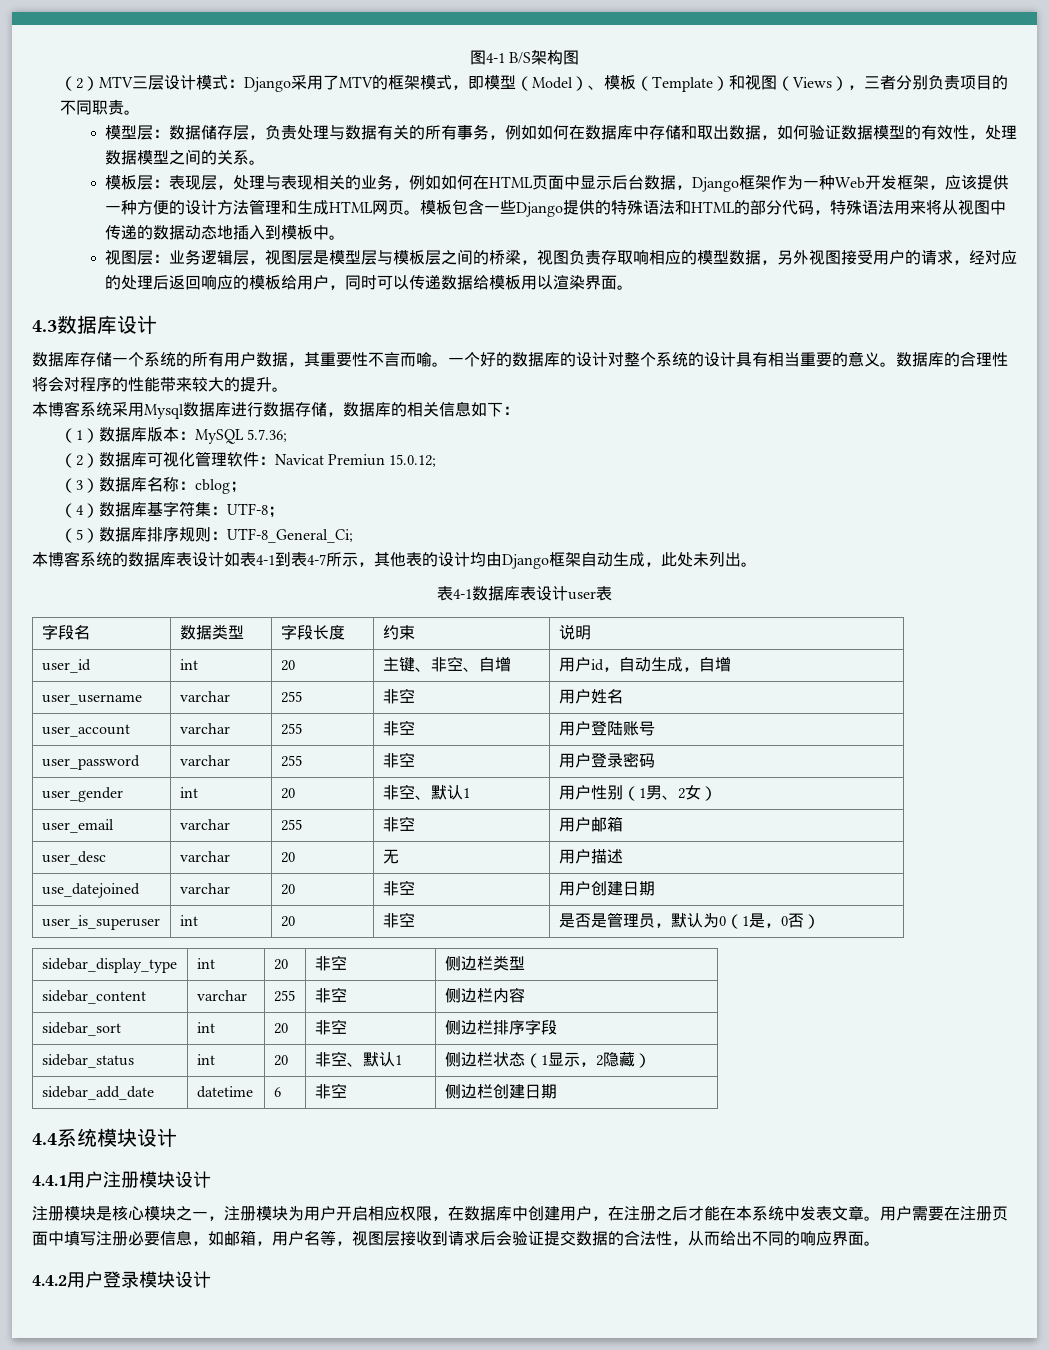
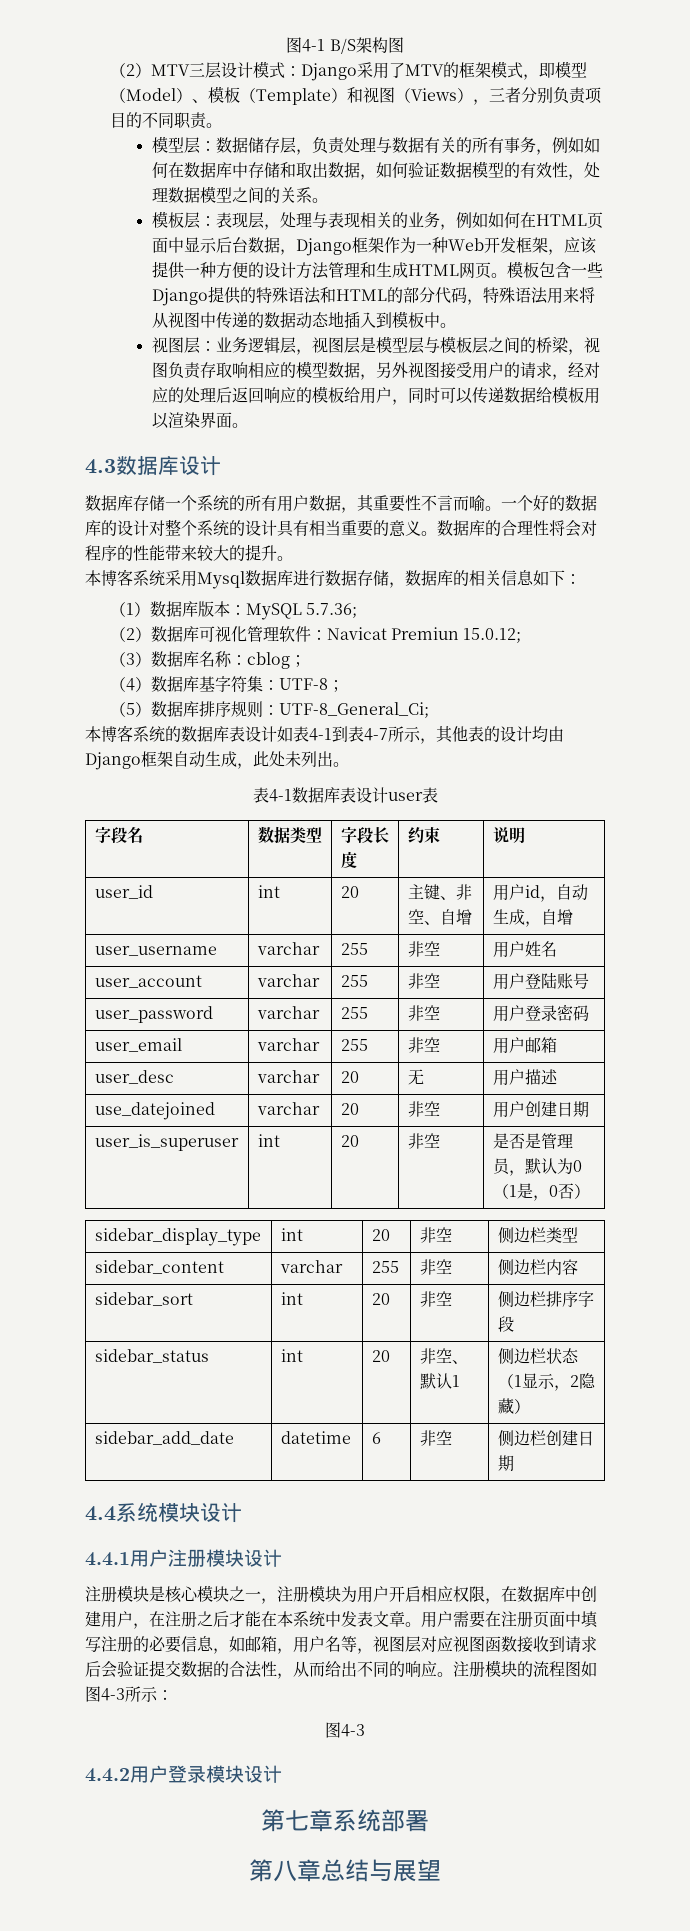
[41,787,123,802] [179,787,198,798] [280,788,295,799] [382,784,470,800] [558,785,717,801] // user_gender | int | 20 | 非空、默认1 | 用户性别（1男、2女） -> (589, 1013) none
(128, 1238) none -> [133,1636,149,1652] 的
(400, 1238) none -> [421,1636,517,1652] 对应视图函数
[832,1231,880,1246] 界面。 -> [437,1660,597,1677] [85,1686,173,1702] [325,1722,365,1738] 。注册模块的流程图如图4-3所示： // 图4-3
(211, 1279) none -> [261,1809,429,1832] [249,1859,441,1882] // 第七章系统部署 // 第八章总结与展望

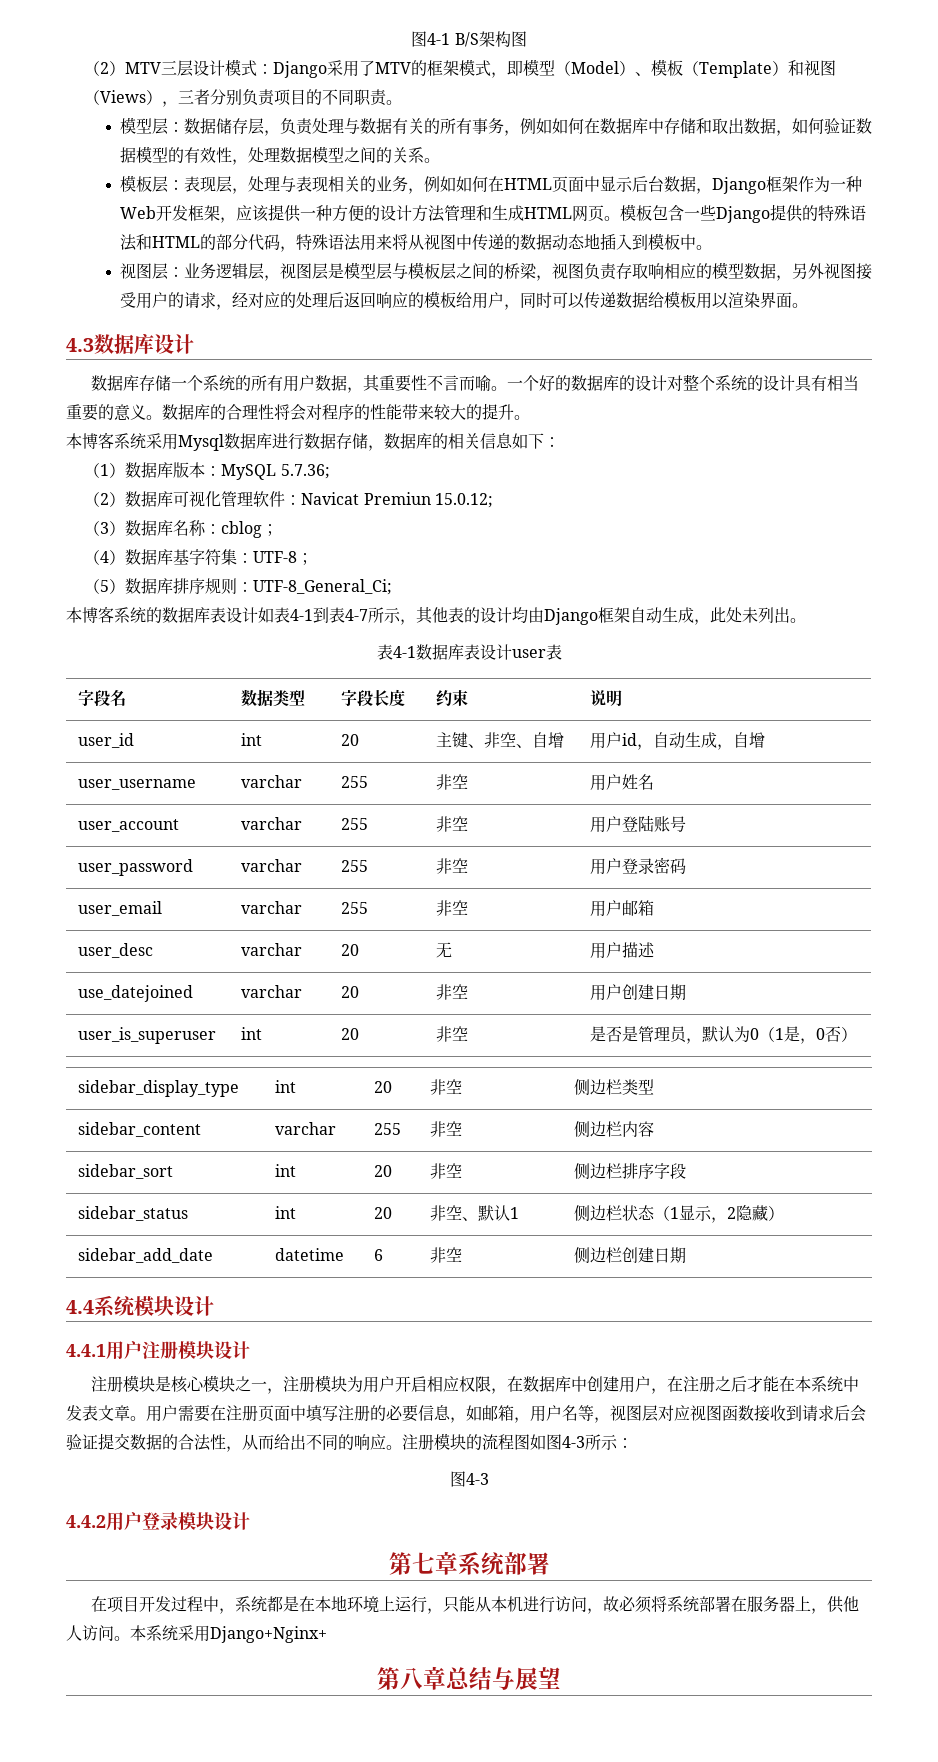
(429, 1821) none -> [91,1595,860,1614] [66,1625,327,1643] // 在项目开发过程中，系统都是在本地环境上运行，只能从本机进行访问，故必须将系统部署在服务器上，供他人访问。本系统采用Django+Nginx+

